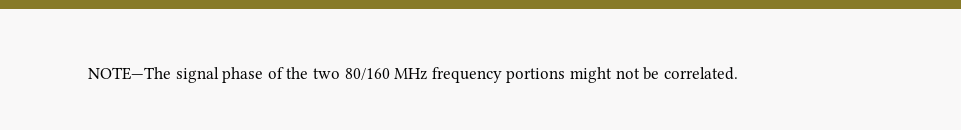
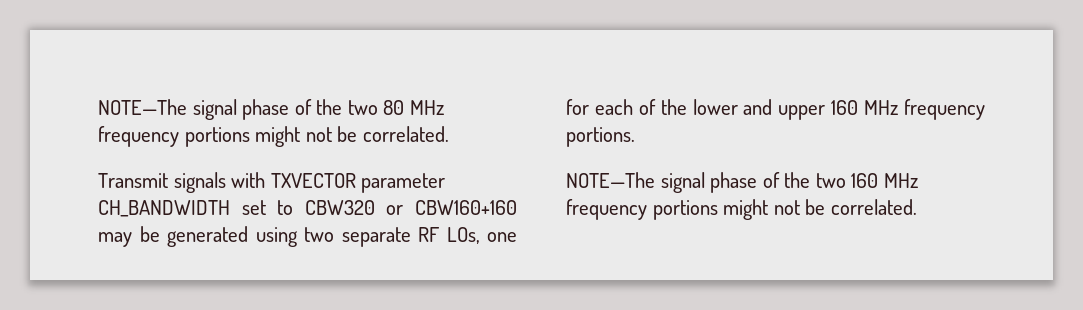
[88,67,738,83] NOTE—The signal phase of the two 80/160 MHz frequency portions might not be correlated. -> [98,99,444,120] [98,126,449,147] [98,172,446,193] [98,200,517,217] [98,226,517,247] [566,99,985,120] [566,127,635,147] [566,172,918,193] [566,199,917,220] NOTE—The signal phase of the two 80 MHz frequency portions might not be correlated. // Transmit signals with TXVECTOR parameter CH_BANDWIDTH set to CBW320 or CBW160+160 may be generated using two separate RF LOs, one for each of the lower and upper 160 MHz frequency portions. // NOTE—The signal phase of the two 160 MHz frequency portions might not be correlated.

